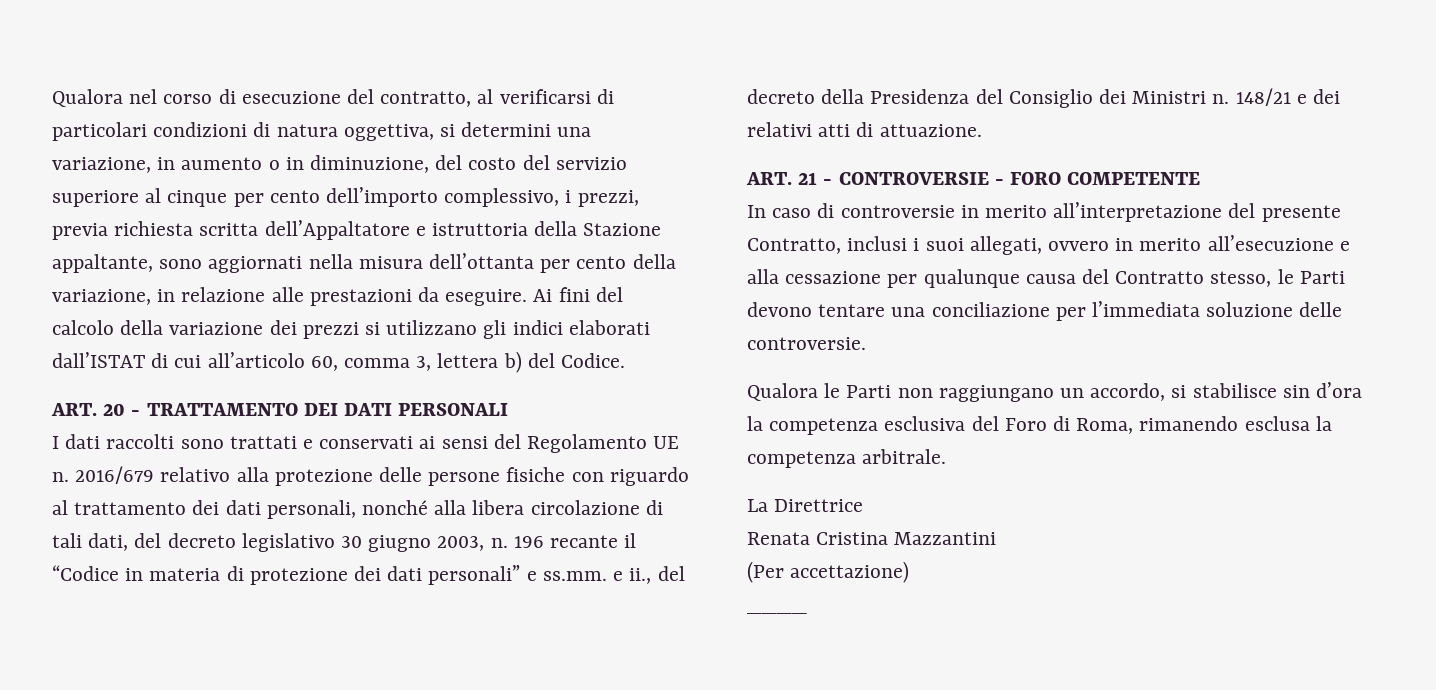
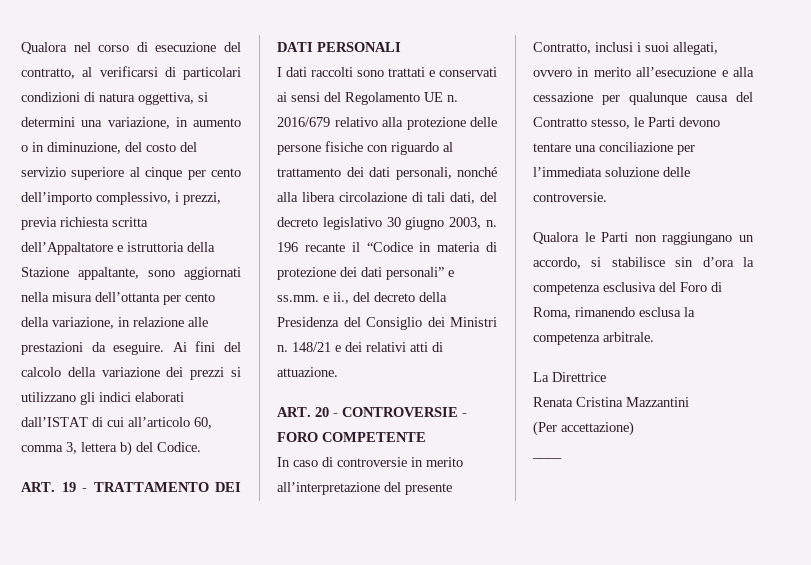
[103,403,126,416] 20 -> [61,482,76,492] 19
[798,172,818,185] 21 -> [315,407,329,417] 20

